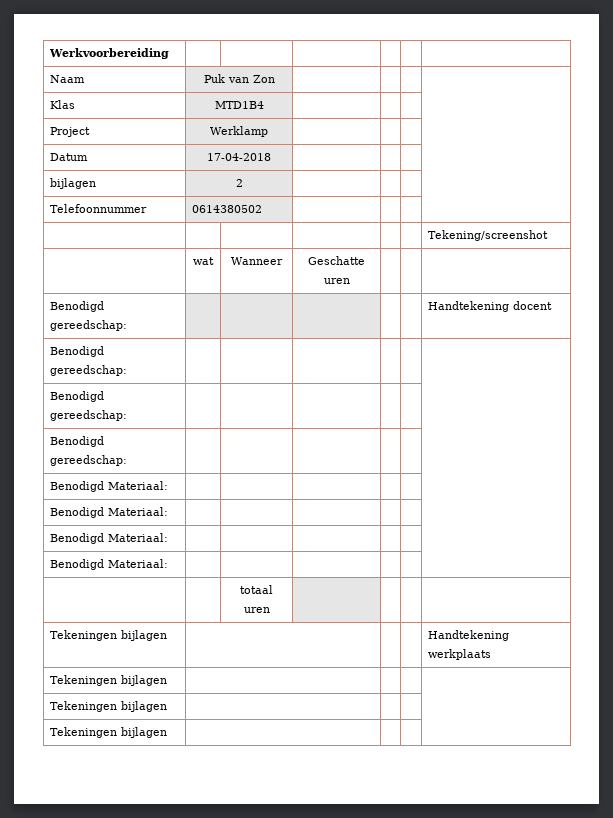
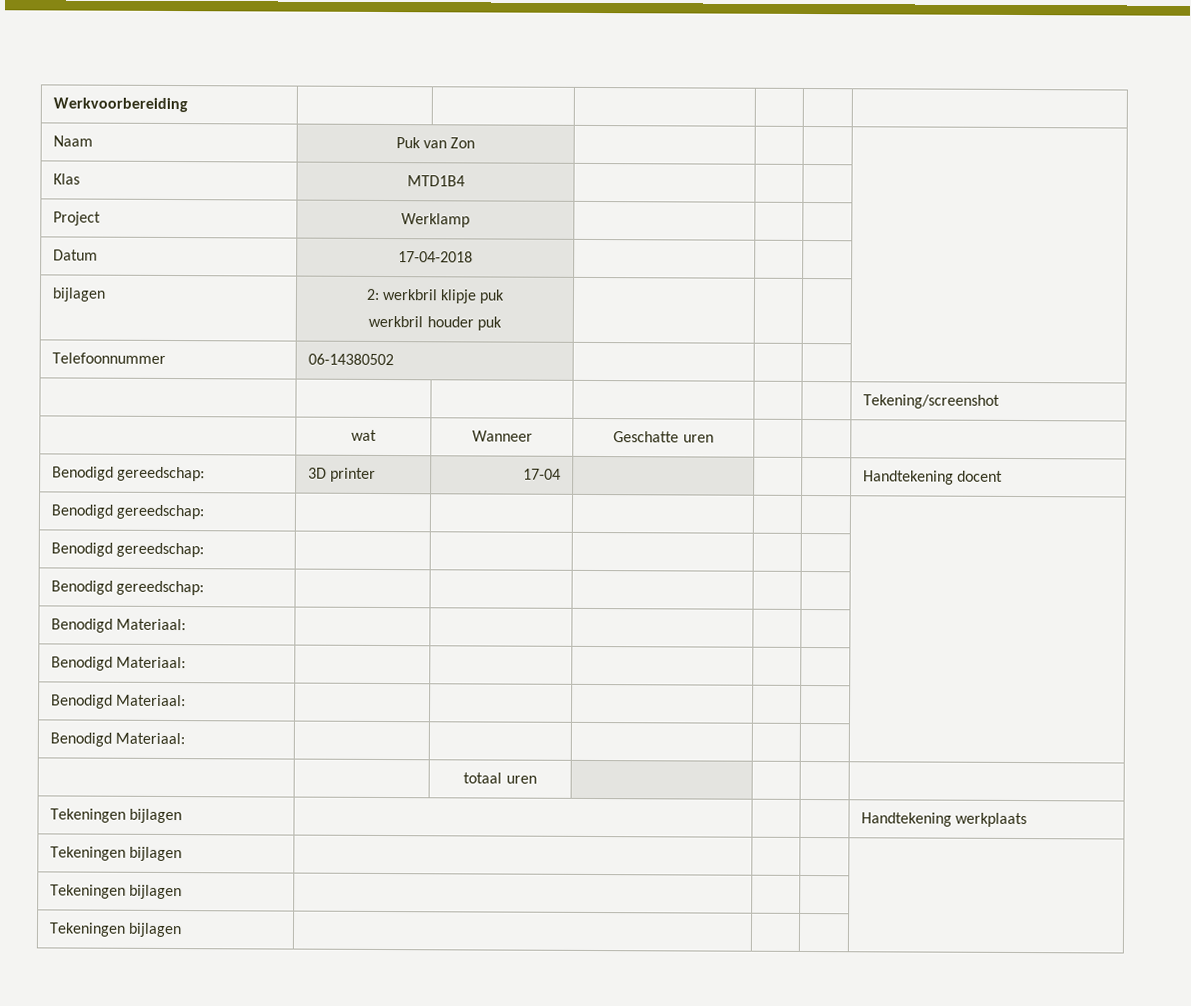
[235,179,243,187] 2 -> [365,288,506,304] [368,315,502,331] 2: werkbril klipje puk // werkbril houder puk
[192,205,263,213] 0614380502 -> [307,353,394,366] 06-14380502
(128, 325) | -> [307,467,376,482] [523,468,562,480] 3D printer | 17-04

